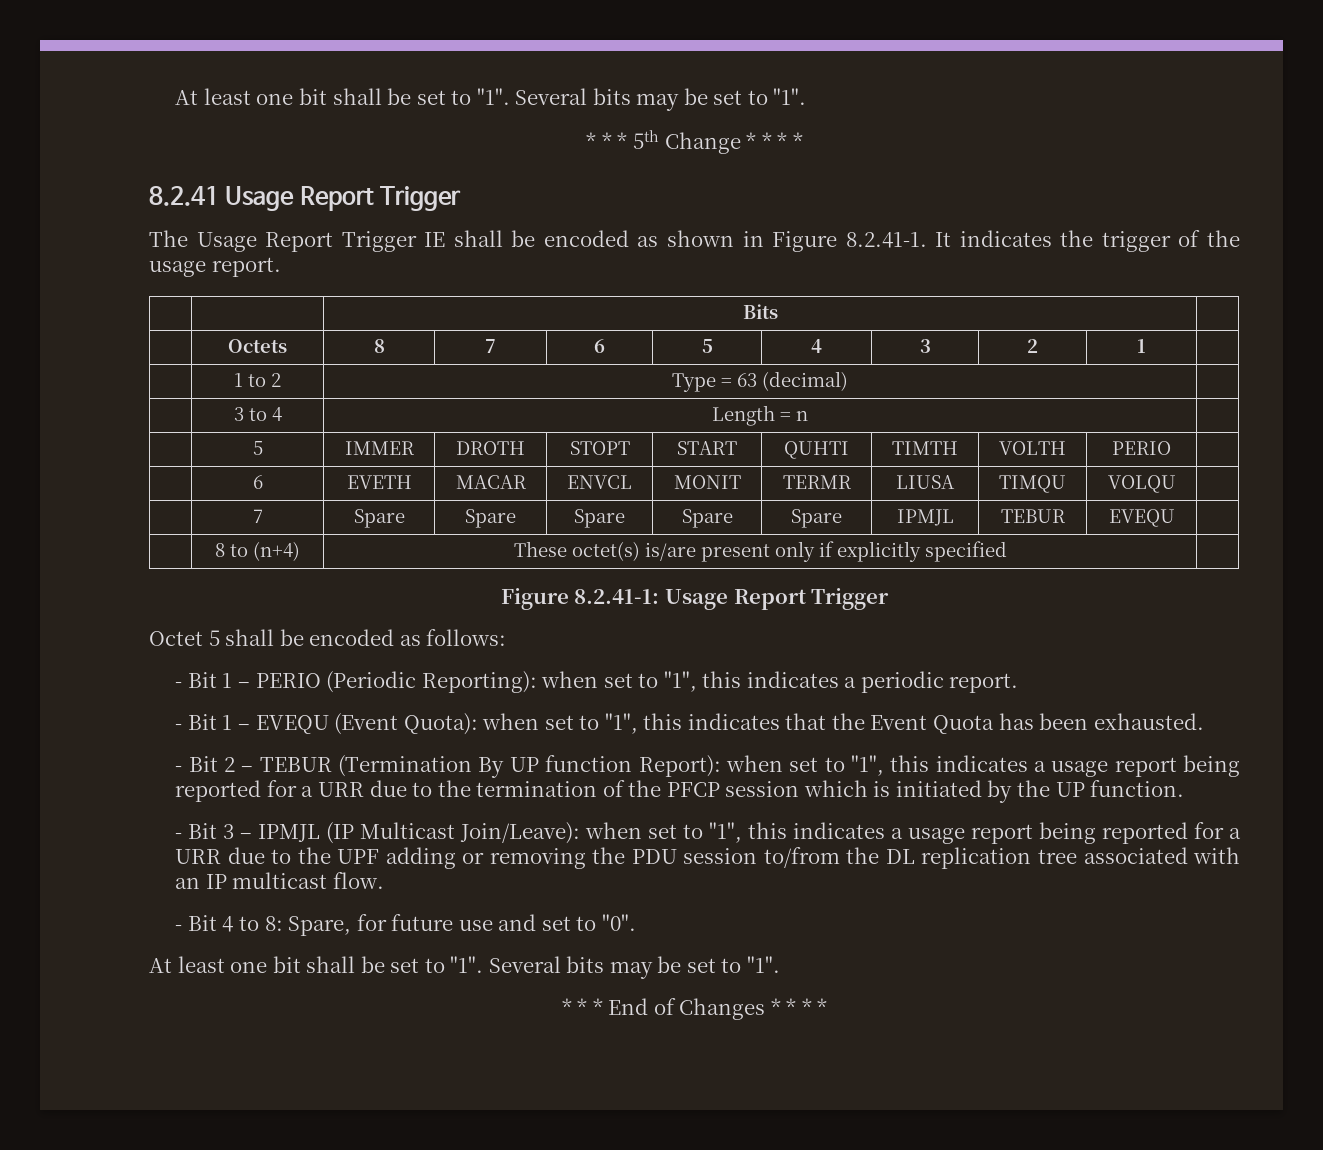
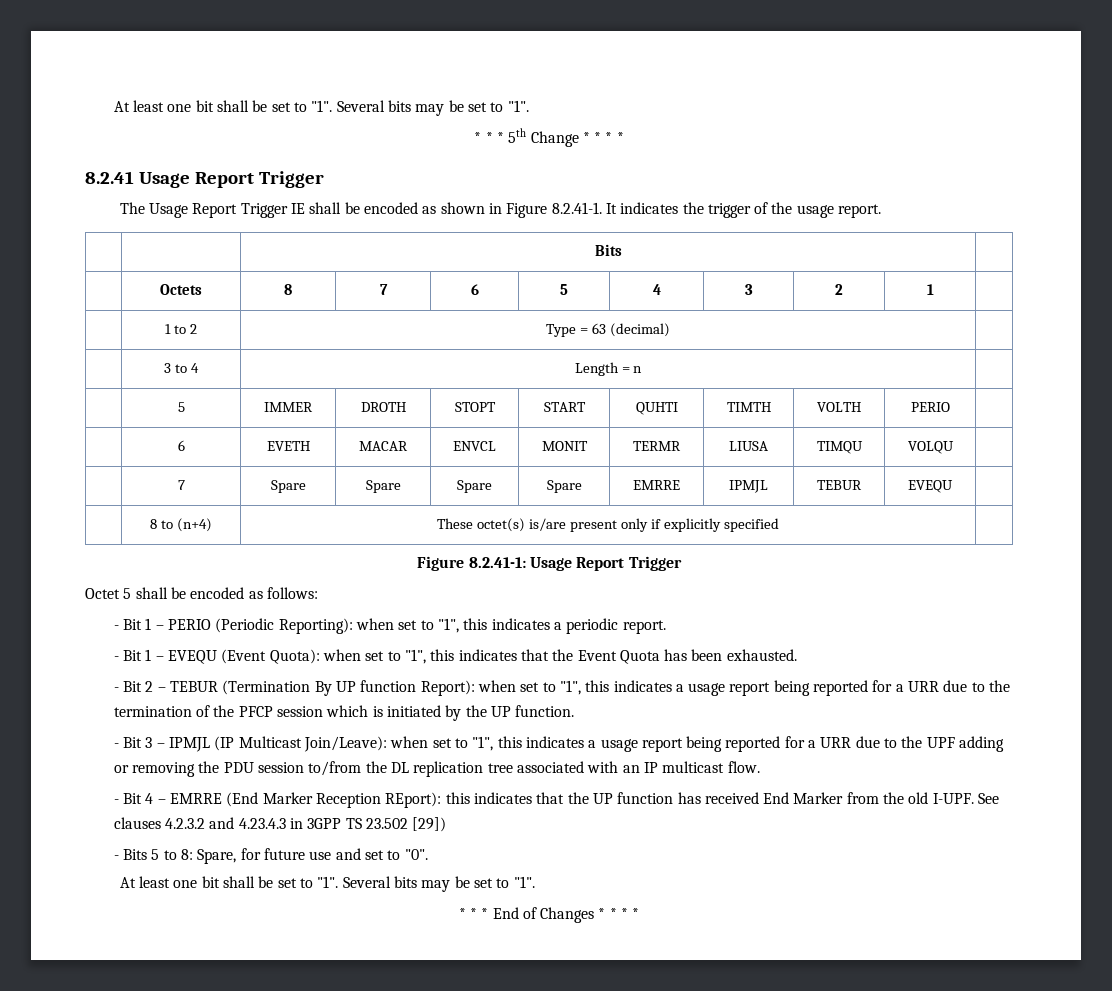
[791,509,842,528] Spare -> [633,480,680,490] EMRRE
(234, 924) none -> [157,792,1000,808] [113,817,447,832] [113,849,160,860] – EMRRE (End Marker Reception REport): this indicates that the UP function has received End Marker from the old I-UPF. See clauses 4.2.3.2 and 4.23.4.3 in 3GPP TS 23.502 [29]) // - Bits 5

